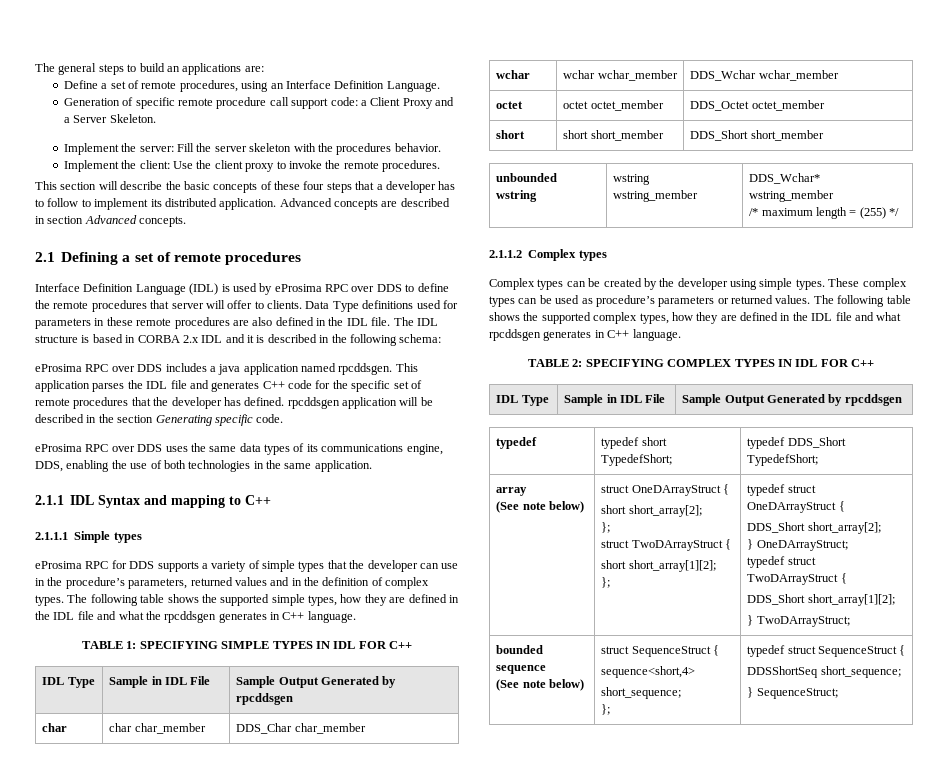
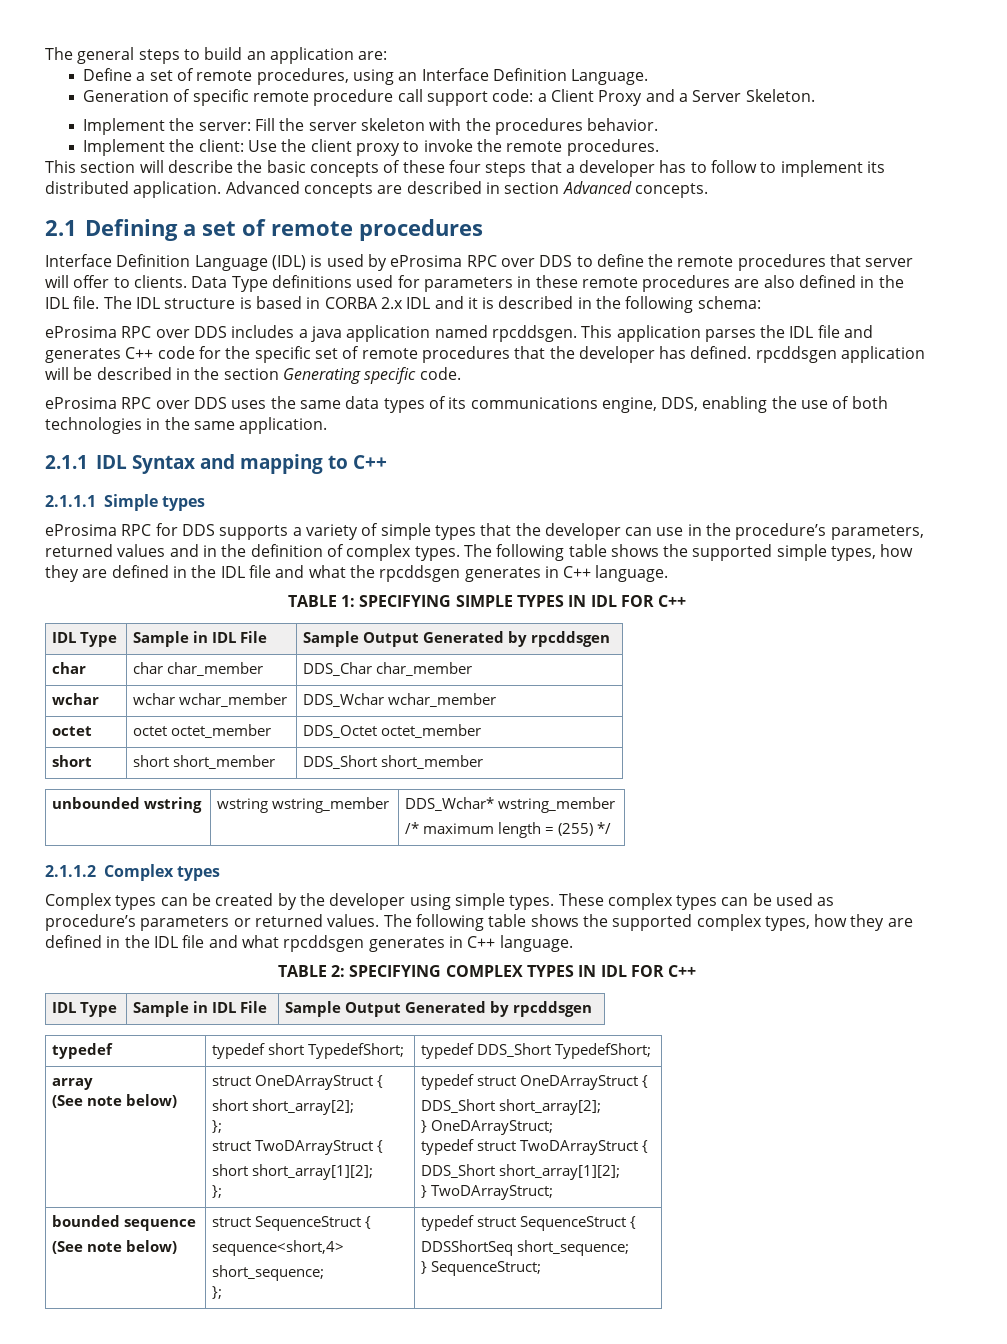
[182,63,242,75] applications -> [269,47,354,64] application

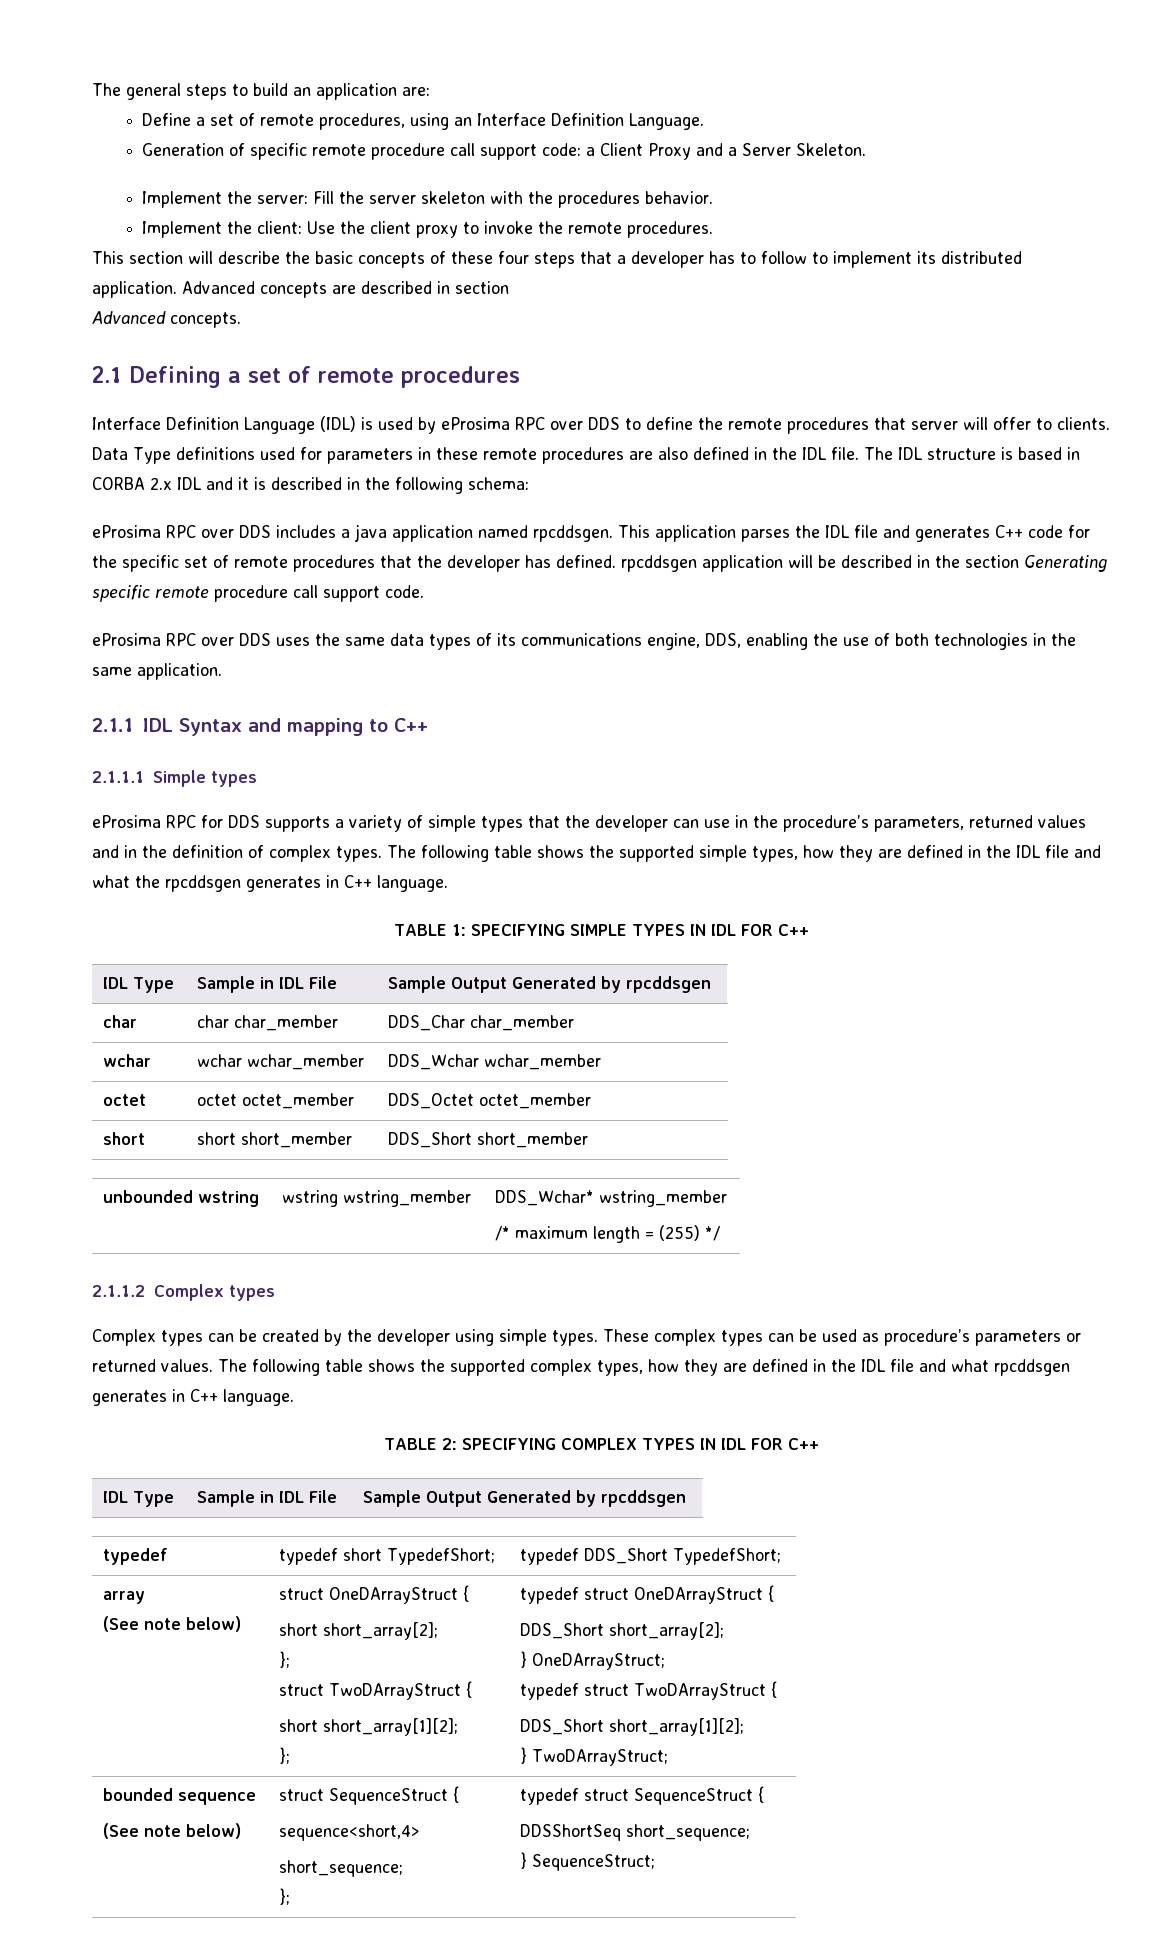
(560, 188) none -> (509, 287) //
(417, 375) none -> [155,585,380,602] remote procedure call support

